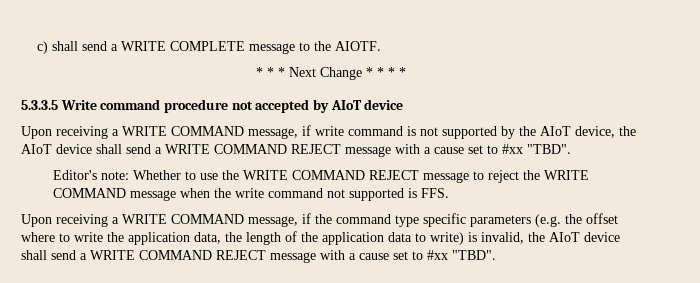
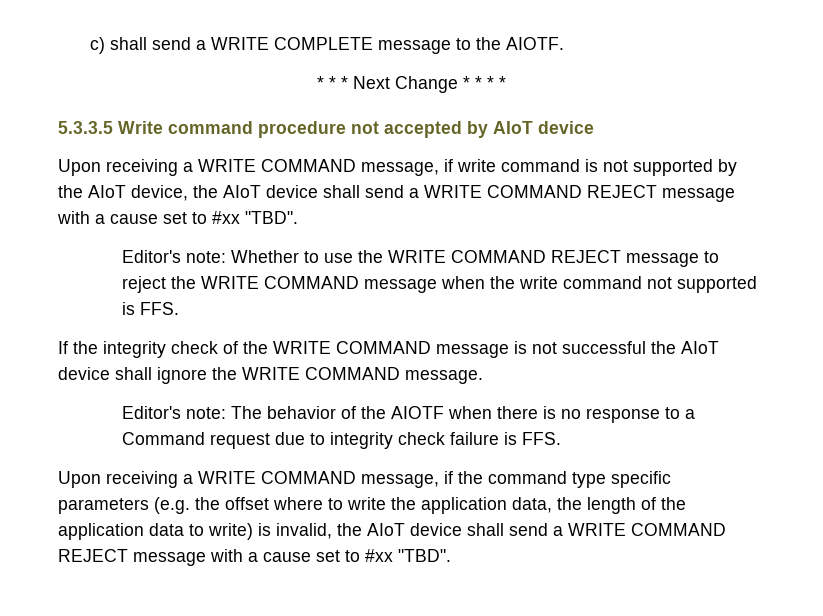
(450, 193) none -> [58,341,719,358] [58,367,483,384] [121,406,695,423] [121,432,561,449] // If the integrity check of the WRITE COMMAND message is not successful the AIoT device shall ignore the WRITE COMMAND message. // Editor's note: The behavior of the AIOTF when there is no response to a Command request due to integrity check failure is FFS.

